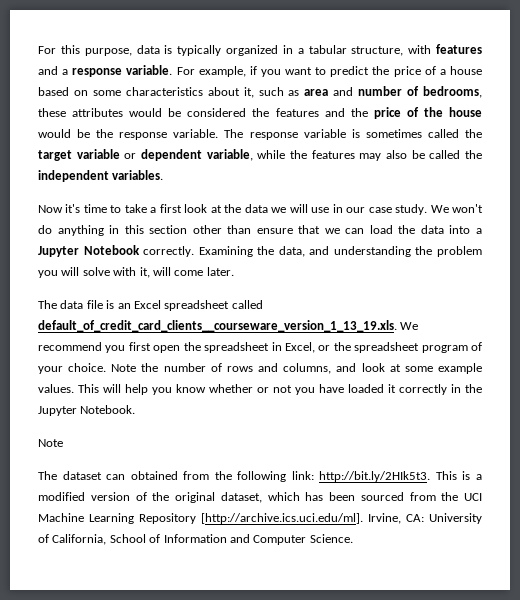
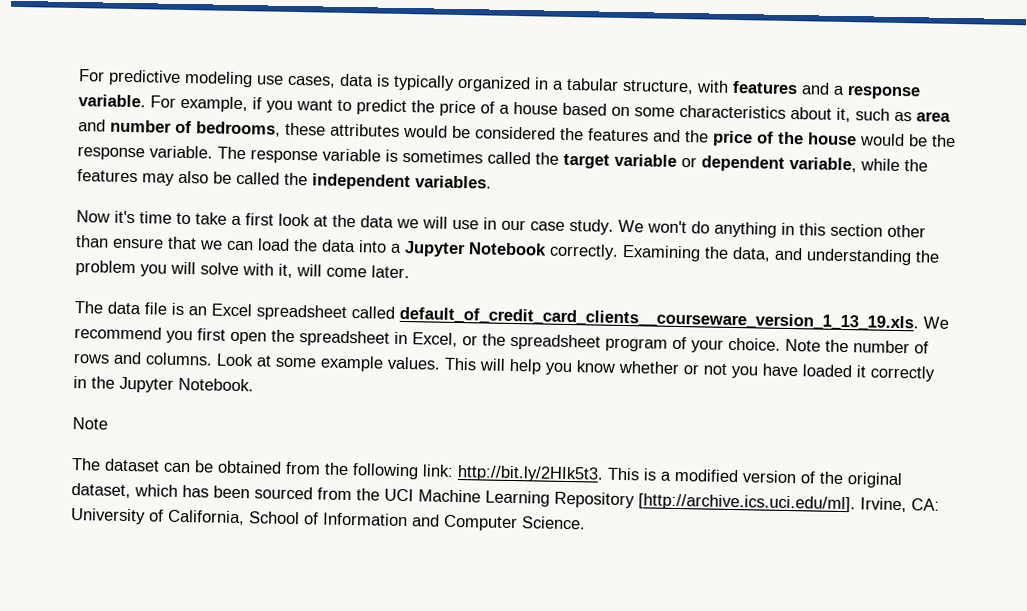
[38,45,132,56] For this purpose, -> [79,69,336,88] For predictive modeling use cases,
[283,363,385,374] columns, and look -> [145,352,254,367] columns. Look
(126, 477) none -> [194,460,214,473] be

